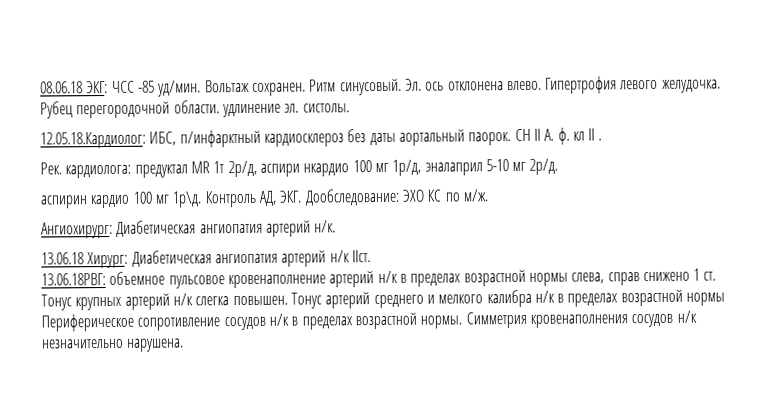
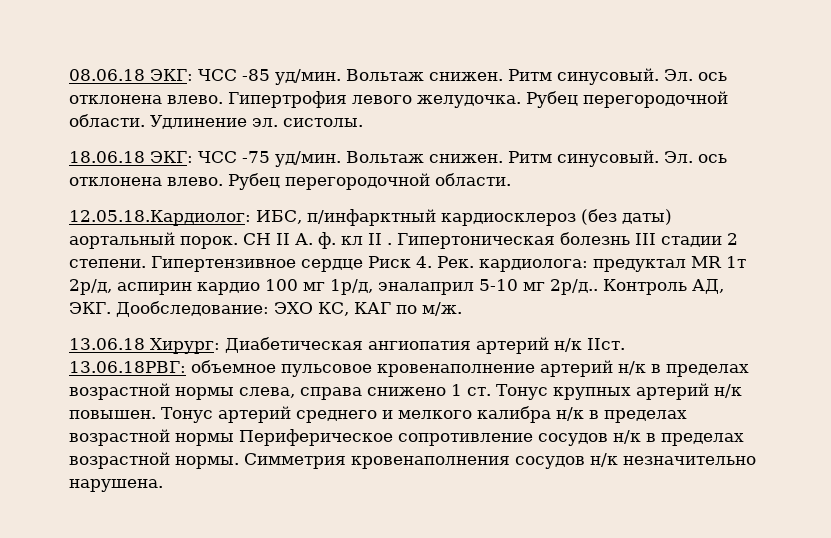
[251,82,306,96] сохранен. -> [429,72,503,81] снижен.
[221,103,281,118] удлинение -> [150,115,247,129] Удлинение
(350, 108) none -> [69,150,727,167] [69,173,511,190] // 18.06.18 ЭКГ: ЧСС -75 уд/мин. Вольтаж снижен. Ритм синусовый. Эл. ось отклонена влево. Рубец перегородочной области.
[347,129,512,146] без даты аортальный паорок. -> [581,209,672,225] [69,232,238,249] (без даты) аортальный порок.
(603, 139) // -> [397,232,738,249] [69,256,432,272] Гипертоническая болезнь III стадии 2 степени. Гипертензивное сердце Риск 4.
[259,163,350,177] аспири нкардио -> [117,282,260,295] аспирин кардио
[529,158,559,175] [40,191,203,209] 2р/д. // аспирин кардио 100 мг 1р\д. -> [550,279,598,295] 2р/д..
[427,189,443,202] КС -> [318,302,391,316] КС, КАГ
[41,220,337,239] // Ангиохирург: Диабетическая ангиопатия артерий н/к. -> (462, 309) none
[607,272,640,286] справ -> [300,387,362,400] справа
[195,296,230,306] слегка -> (742, 391) none

